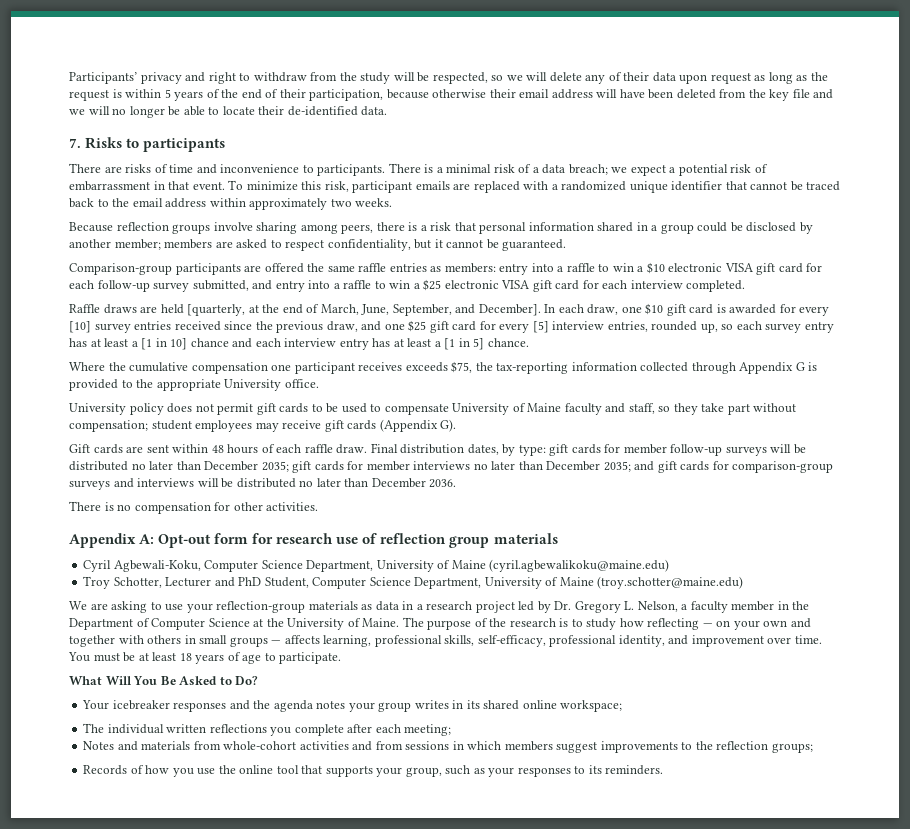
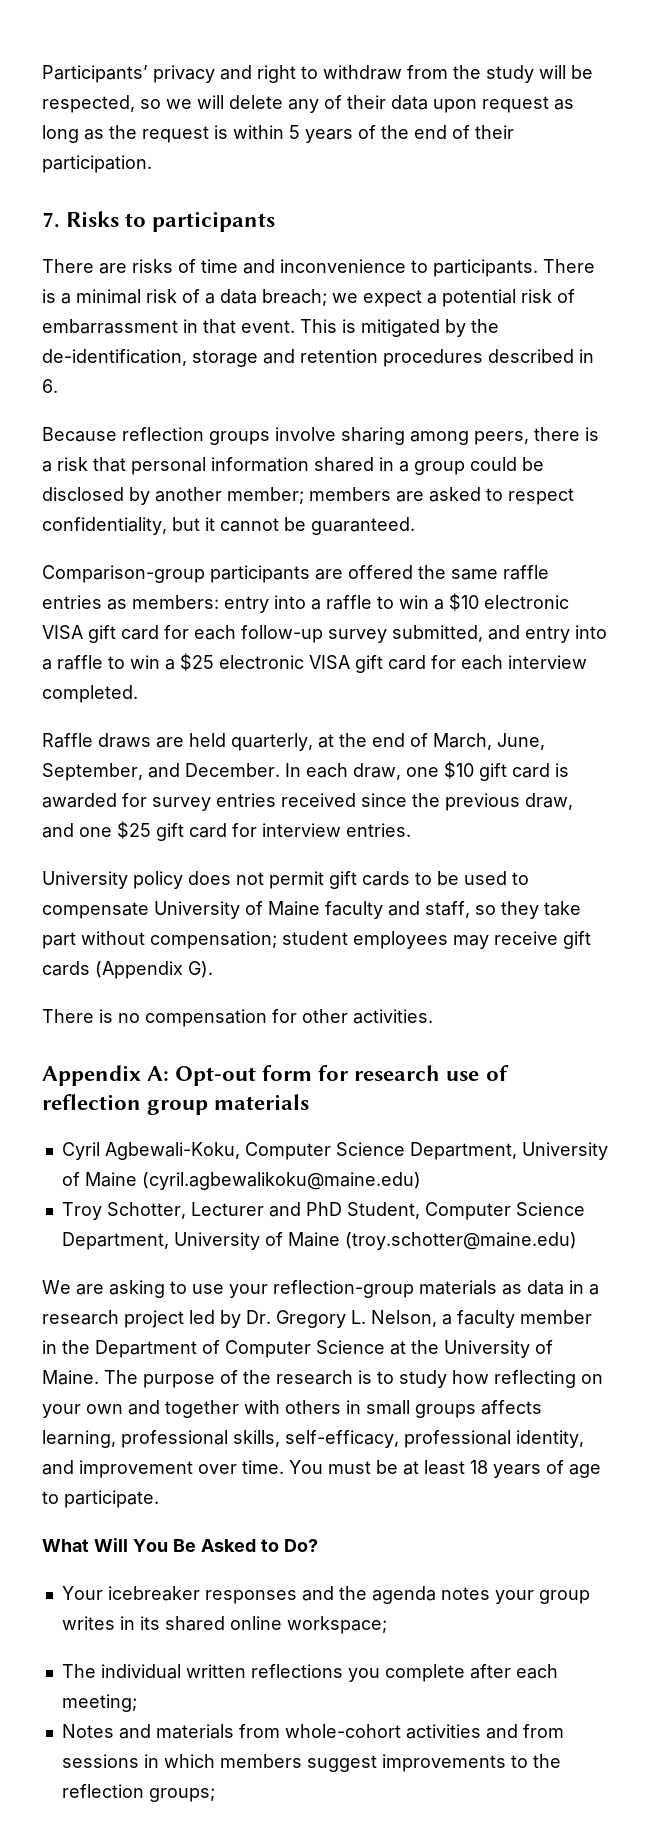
[309,89,834,101] [69,106,388,118] participation, because otherwise their email address will have been deleted from the key file and we will no longer be able to locate their de-identified data. -> [42,155,152,173] participation.
[228,180,841,193] [69,198,393,210] To minimize this risk, participant emails are replaced with a randomized unique identifier that cannot be traced back to the email address within approximately two weeks. -> [300,319,499,337] [42,349,594,367] [42,379,58,393] This is mitigated by the de-identification, storage and retention procedures described in 6.
[187,304,246,316] [quarterly, -> [231,733,313,751] quarterly,
[478,304,541,316] December]. -> [185,763,280,777] December.
[799,306,830,316] [69,321,91,333] every [10] -> (147, 800) none
[499,321,834,333] [69,338,529,350] [69,361,818,374] [69,379,319,391] every [5] interview entries, rounded up, so each survey entry has at least a [1 in 10] chance and each interview entry has at least a [1 in 5] chance. // Where the cumulative compensation one participant receives exceeds $75, the tax-reporting information collected through Appendix G is provided to the appropriate University office. -> [262,823,411,837] interview entries.
[69,443,806,456] [69,461,834,473] [69,478,457,490] // Gift cards are sent within 48 hours of each raffle draw. Final distribution dates, by type: gift cards for member follow-up surveys will be distributed no later than December 2035; gift cards for member interviews no later than December 2035; and gift cards for comparison-group surveys and interviews will be distributed no later than December 2036. -> (213, 969) none
[702,623,713,627] — -> (576, 1379) none
[271,640,282,644] — -> (476, 1411) none
[83,765,664,777] // Records of how you use the online tool that supports your group, such as your responses to its reminders. -> (215, 1795) none

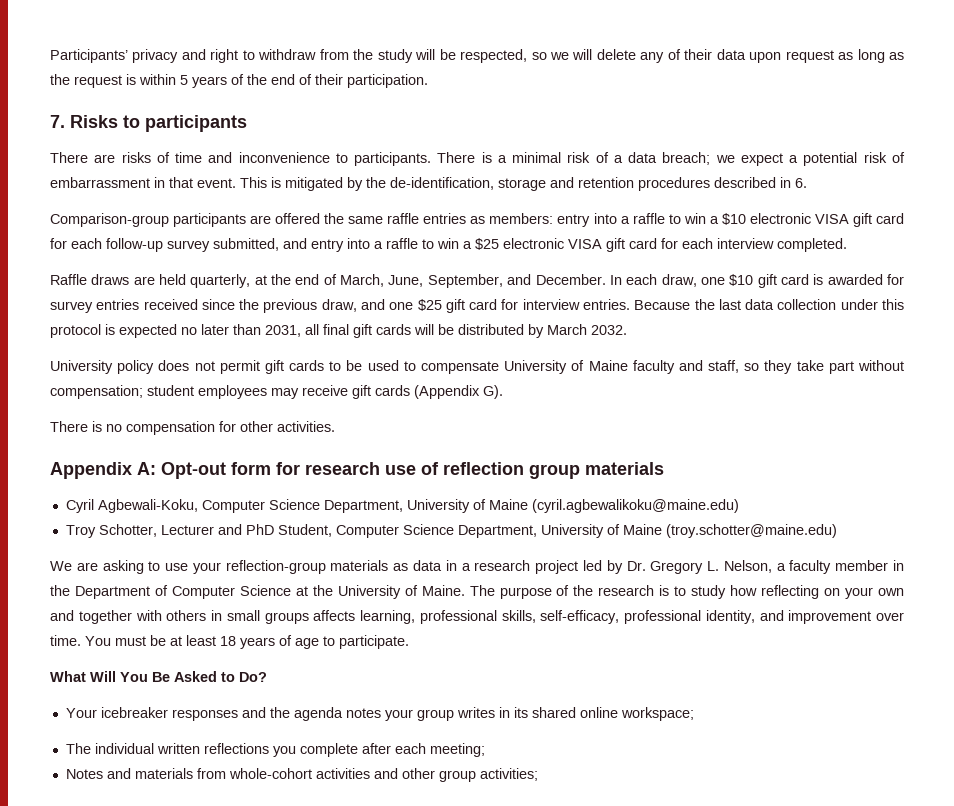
[42,427,599,445] [42,457,544,475] [42,487,574,505] [42,517,415,535] // Because reflection groups involve sharing among peers, there is a risk that personal information shared in a group could be disclosed by another member; members are asked to respect confidentiality, but it cannot be guaranteed. -> (807, 183) none
(411, 830) none -> [634,299,905,310] [50,324,627,338] Because the last data collection under this protocol is expected no later than 2031, all final gift cards will be distributed by March 2032.
[522,1724,564,1738] [61,1754,561,1772] [61,1784,215,1802] from sessions in which members suggest improvements to the reflection groups; -> [401,768,538,782] other group activities;

